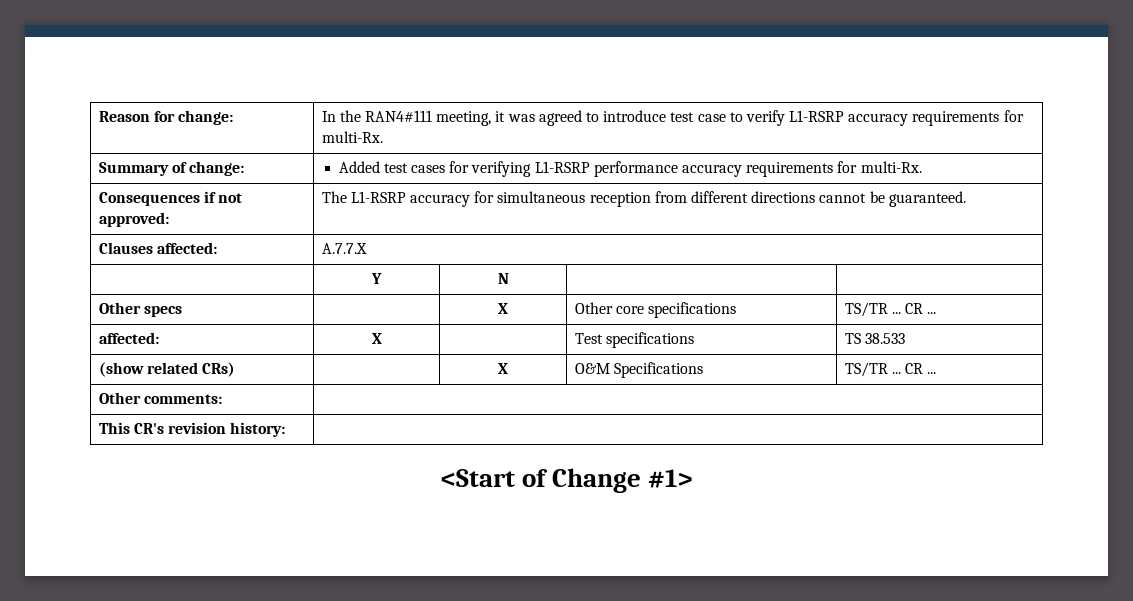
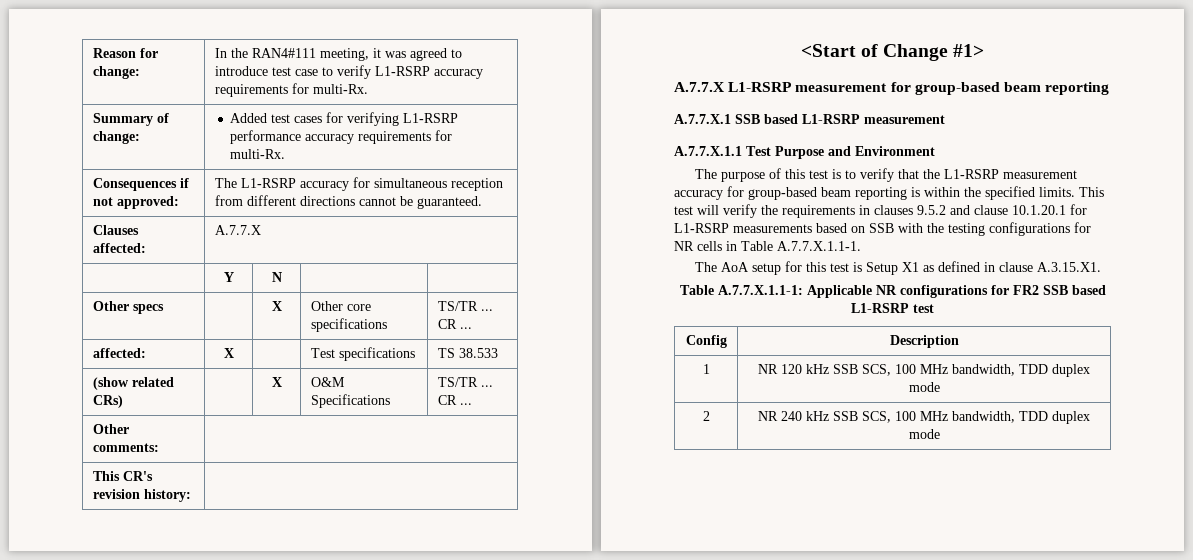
(694, 478) none -> [674,82,1110,95] [674,114,945,124] [674,146,935,159] [695,168,1078,182] [674,186,1104,200] [674,204,1087,218] [674,222,1091,236] [674,241,861,251] [695,261,1102,275] [679,285,1106,298] [851,303,934,313] [685,335,727,348] [889,335,959,348] [702,364,710,374] [758,364,1090,377] [908,382,940,392] [702,411,710,421] [758,411,1090,424] [908,429,940,439] // A.7.7.X L1-RSRP measurement for group-based beam reporting // A.7.7.X.1 SSB based L1-RSRP measurement // A.7.7.X.1.1 Test Purpose and Environment // The purpose of this test is to verify that the L1-RSRP measurement accuracy for group-based beam reporting is within the specified limits. This test will verify the requirements in clauses 9.5.2 and clause 10.1.20.1 for L1-RSRP measurements based on SSB with the testing configurations for NR cells in Table A.7.7.X.1.1-1. // The AoA setup for this test is Setup X1 as defined in clause A.3.15.X1. // Table A.7.7.X.1.1-1: Applicable NR configurations for FR2 SSB based L1-RSRP test // Config | Description // 1 | NR 120 kHz SSB SCS, 100 MHz bandwidth, TDD duplex mode // 2 | NR 240 kHz SSB SCS, 100 MHz bandwidth, TDD duplex mode

